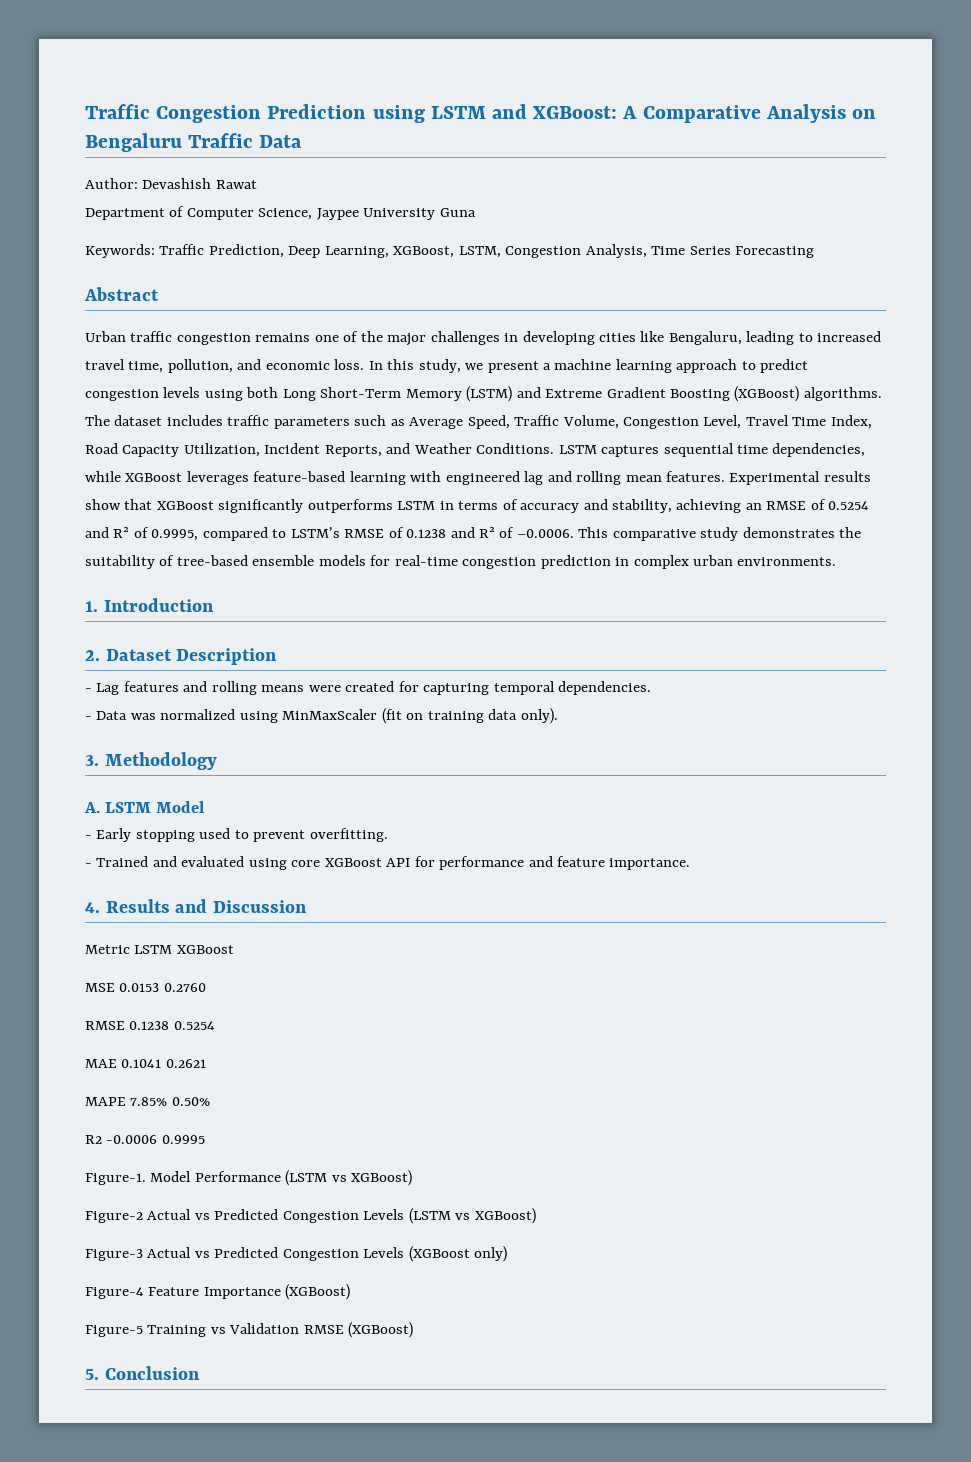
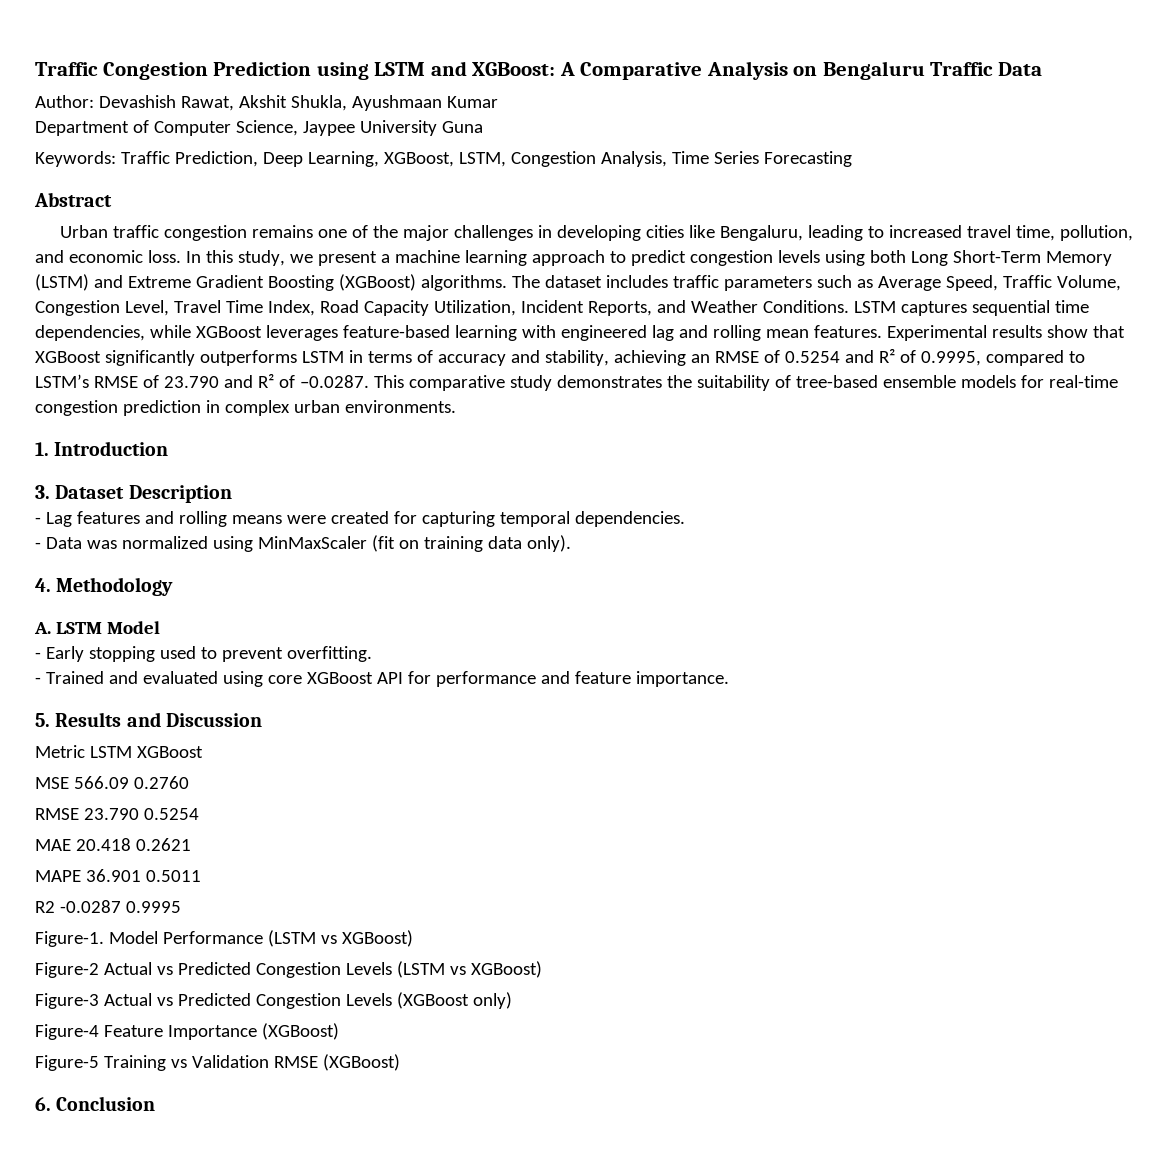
[215,180,257,189] Rawat -> [180,95,498,111] Rawat, Akshit Shukla, Ayushmaan Kumar
[406,527,574,538] 0.1238 and R² of –0.0006. -> [163,373,369,388] 23.790 and R² of –0.0287.
[85,650,100,661] 2. -> [35,485,50,499] 3.
[85,755,99,766] 3. -> [35,578,51,592] 4.
[85,902,100,913] 4. -> [35,713,50,727] 5.
[119,983,160,992] 0.0153 -> [73,776,129,789] 566.09
[129,1021,170,1030] 0.1238 -> [83,808,139,820] 23.790
[121,1059,162,1068] 0.1041 -> [75,838,131,851] 20.418
[130,1097,210,1106] [85,1135,158,1144] 7.85% 0.50% // R2 -0.0006 -> [85,869,201,882] [35,900,121,913] 36.901 0.5011 // R2 -0.0287
[85,1369,99,1380] 5. -> [35,1097,51,1111] 6.

